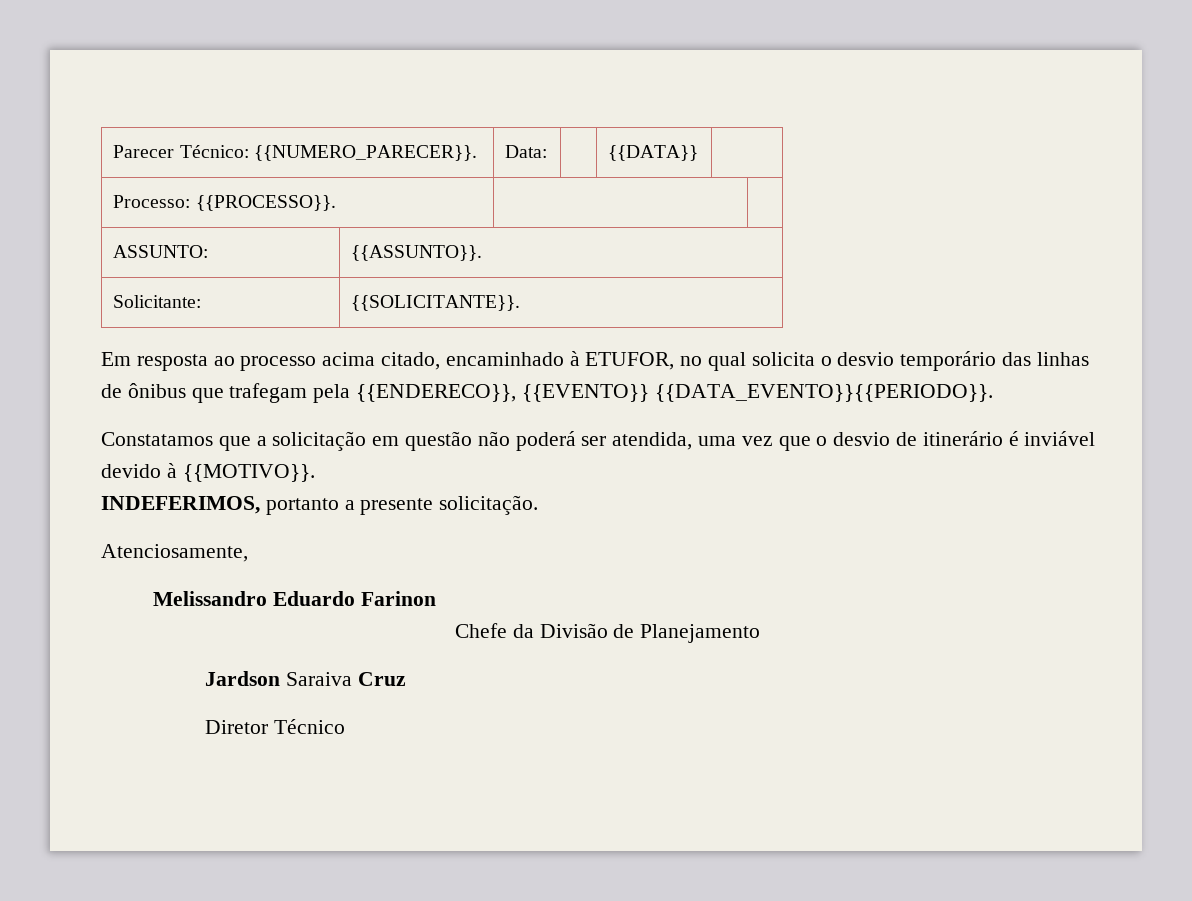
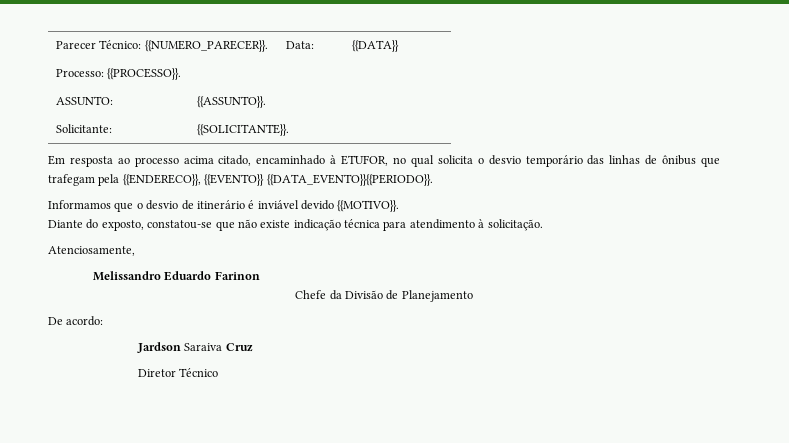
[101,431,773,451] Constatamos que a solicitação em questão não poderá ser atendida, uma vez -> [48,200,111,209] Informamos
[166,463,177,478] à -> (334, 205) none
[101,496,434,515] INDEFERIMOS, portanto a presente -> [48,219,485,231] Diante do exposto, constatou-se que não existe indicação técnica para atendimento à
(761, 633) none -> [48,316,104,326] // De acordo:

